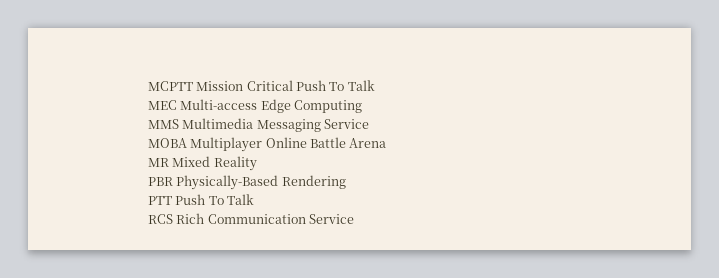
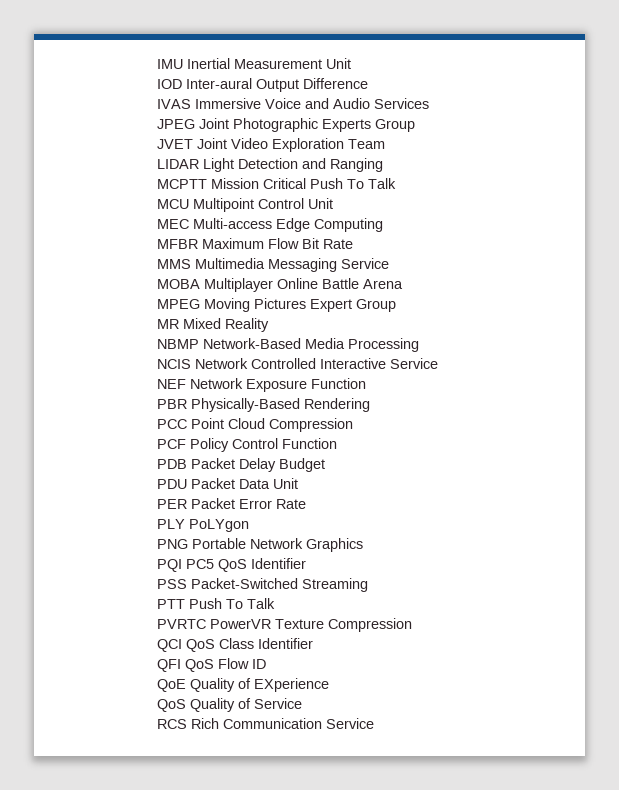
(147, 86) none -> [157,58,352,69] [157,78,369,92] [157,98,430,109] [157,118,416,132] [157,138,386,152] [157,158,384,172] IMU Inertial Measurement Unit // IOD Inter-aural Output Difference // IVAS Immersive Voice and Audio Services // JPEG Joint Photographic Experts Group // JVET Joint Video Exploration Team // LIDAR Light Detection and Ranging //
(375, 85) none -> [157,198,334,212] // MCU Multipoint Control Unit
(362, 106) none -> [157,238,354,249] // MFBR Maximum Flow Bit Rate
[147,156,257,171] [147,175,346,190] [147,194,254,205] MR Mixed Reality // PBR Physically-Based Rendering // PTT Push To Talk -> [157,298,397,312] [157,318,270,332] [157,338,420,352] [157,358,439,369] [157,378,367,392] [157,398,371,412] [157,418,354,432] [157,438,338,452] [157,458,326,472] [157,478,299,489] [157,498,307,509] [157,519,250,532] [157,538,364,552] [157,558,307,572] [157,578,369,592] [157,598,276,609] [157,618,413,632] [157,638,314,652] [157,658,267,672] [157,678,330,692] [157,698,303,712] MPEG Moving Pictures Expert Group // MR Mixed Reality // NBMP Network-Based Media Processing // NCIS Network Controlled Interactive Service // NEF Network Exposure Function // PBR Physically-Based Rendering // PCC Point Cloud Compression // PCF Policy Control Function // PDB Packet Delay Budget // PDU Packet Data Unit // PER Packet Error Rate // PLY PoLYgon // PNG Portable Network Graphics // PQI PC5 QoS Identifier // PSS Packet-Switched Streaming // PTT Push To Talk // PVRTC PowerVR Texture Compression // QCI QoS Class Identifier // QFI QoS Flow ID // QoE Quality of EXperience // QoS Quality of Service

